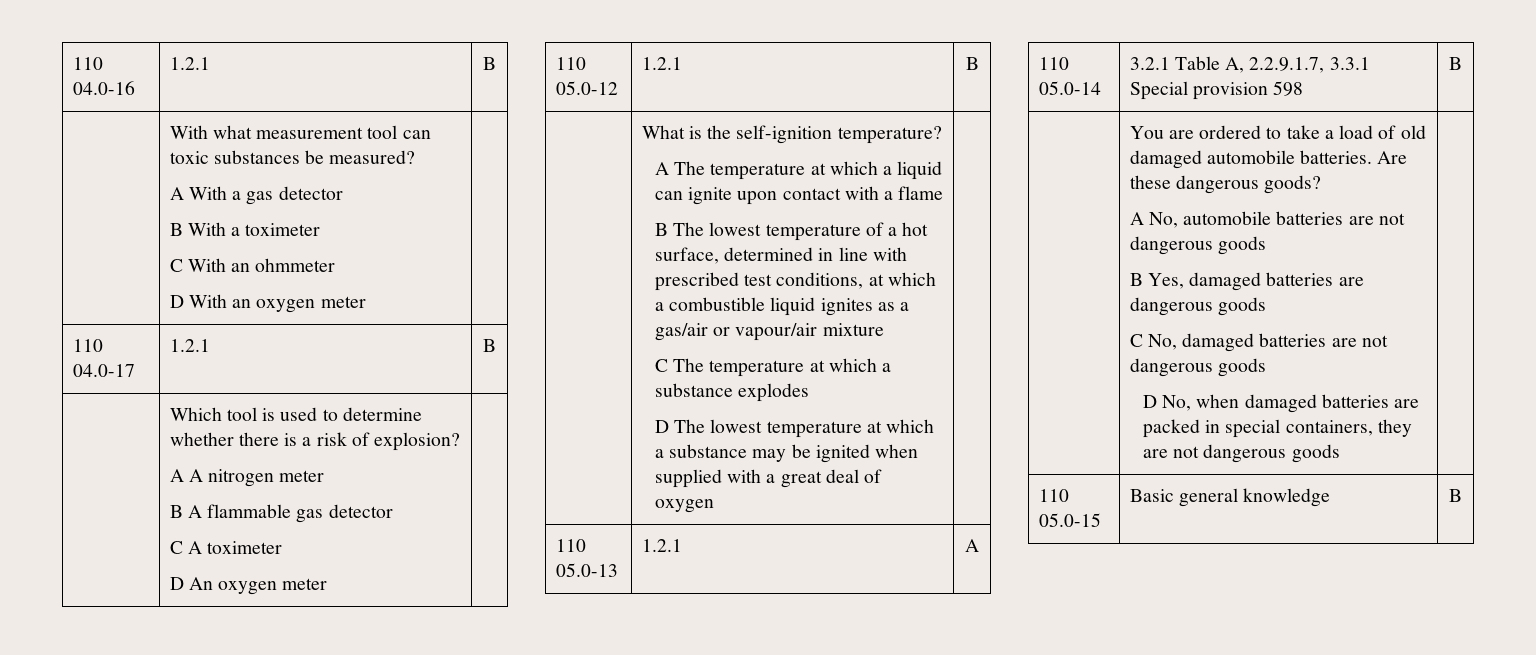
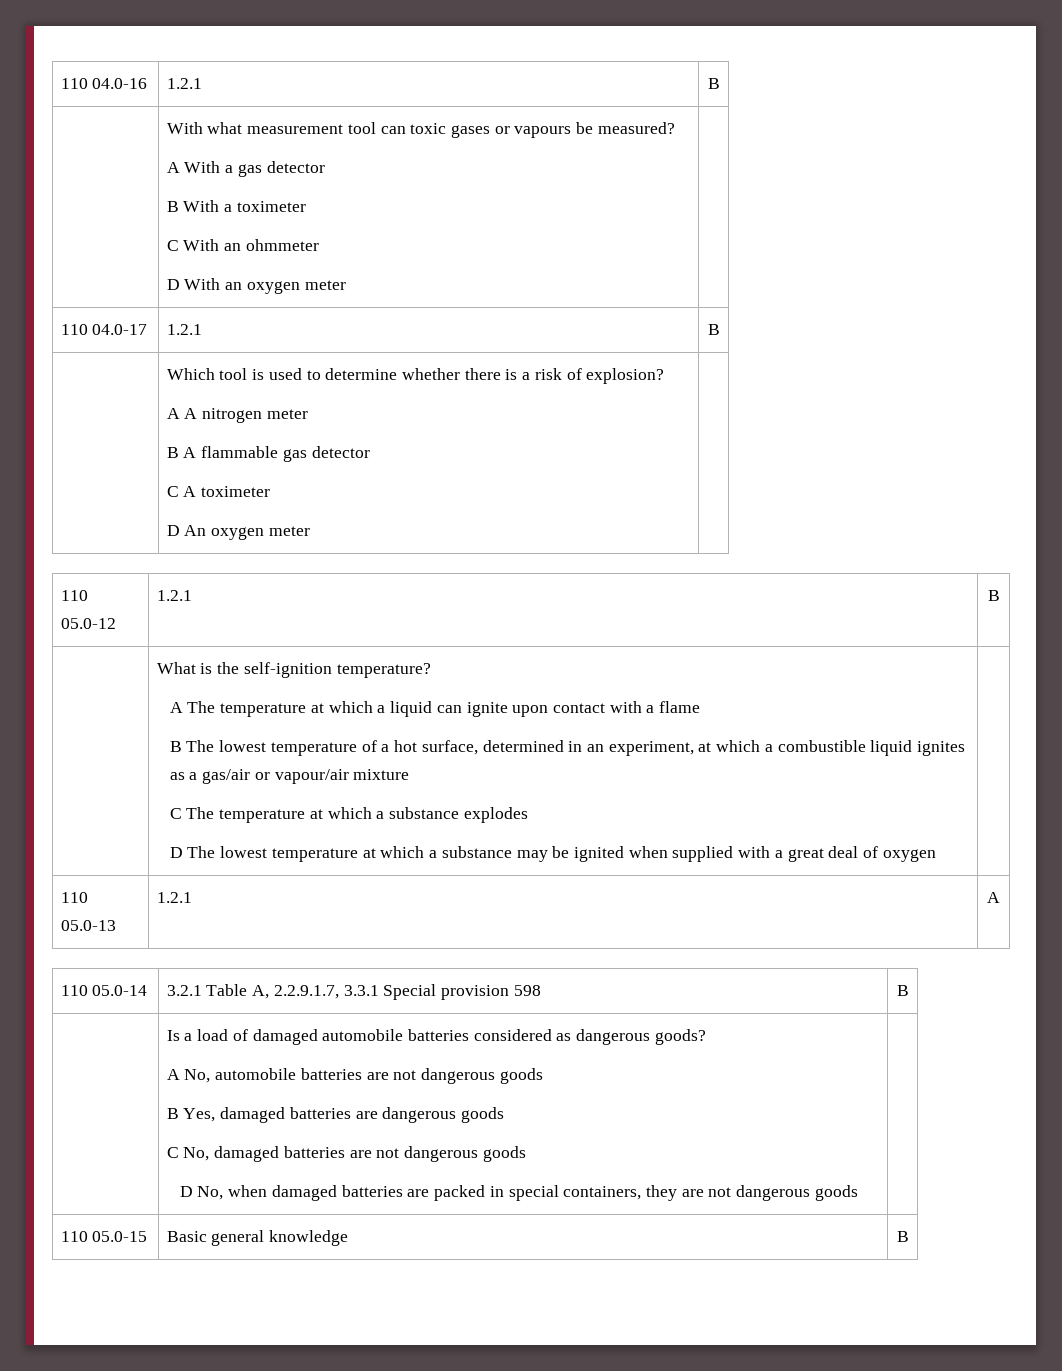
[213,150,300,164] substances -> [450,125,572,138] gases or vapours
[838,247,907,261] [654,272,864,291] line with prescribed test conditions, -> [586,741,694,756] an experiment,
[1129,125,1320,139] You are ordered to take -> [166,1030,180,1041] Is
[1400,125,1426,139] old -> (248, 1035) none
[1300,150,1408,164] [1129,175,1171,189] batteries. Are these -> [407,1029,572,1041] batteries considered as

